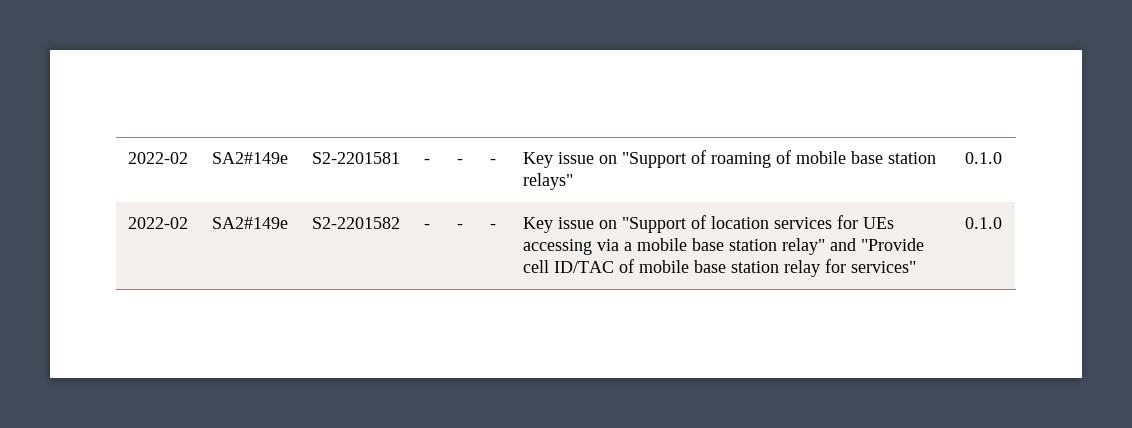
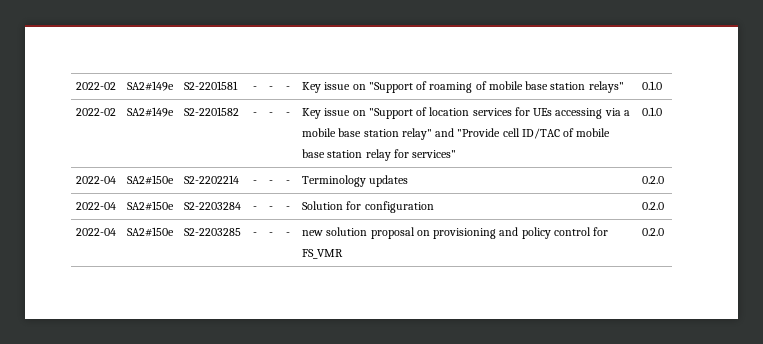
(1002, 223) none -> [76,176,117,184] [127,175,175,185] [184,175,240,184] [253,180,258,184] [269,180,274,184] [286,180,291,184] [302,175,409,187] [642,176,665,184] [76,202,117,210] [127,201,175,211] [184,202,242,210] [253,206,258,210] [269,206,274,210] [286,206,291,210] [302,201,434,213] [642,202,665,210] [76,228,117,236] [127,227,175,237] [184,228,242,236] [253,232,258,236] [269,232,274,236] [286,232,291,236] [302,227,609,239] [302,249,344,259] [642,228,665,236] // 2022-04 | SA2#150e | S2-2202214 | - | - | - | Terminology updates | 0.2.0 // 2022-04 | SA2#150e | S2-2203284 | - | - | - | Solution for configuration | 0.2.0 // 2022-04 | SA2#150e | S2-2203285 | - | - | - | new solution proposal on provisioning and policy control for FS_VMR | 0.2.0

